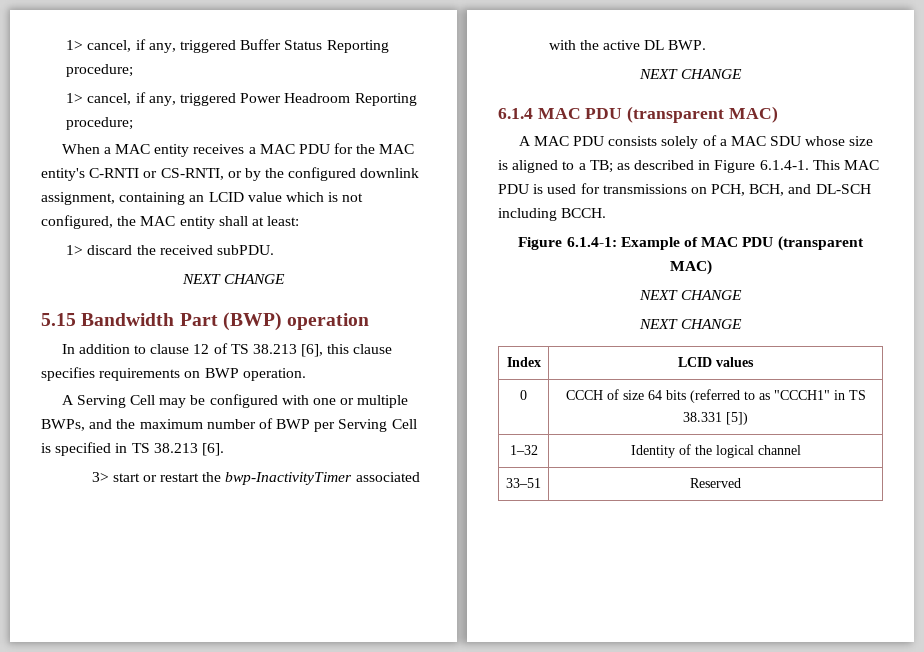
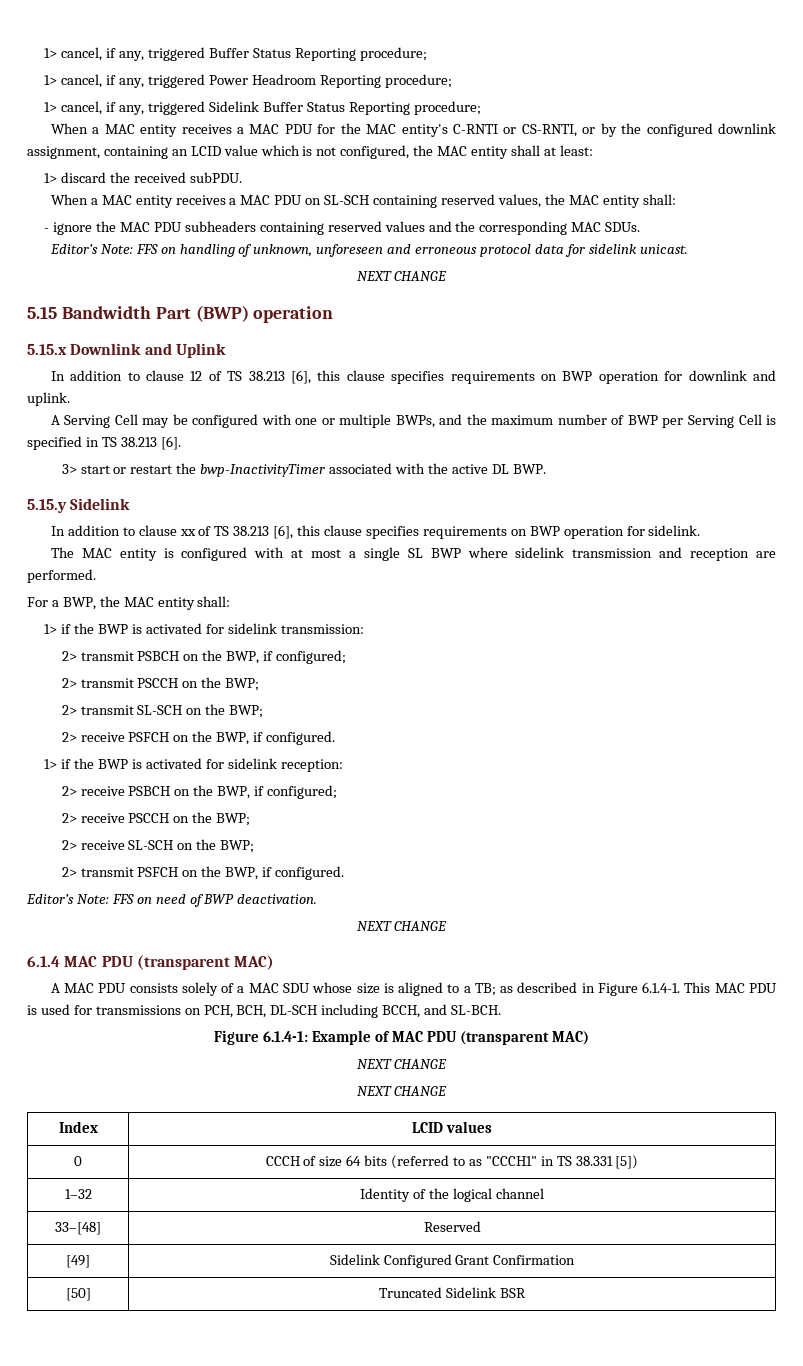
(134, 123) none -> [44,101,481,115] // 1> cancel, if any, triggered Sidelink Buffer Status Reporting procedure;
(274, 250) none -> [50,194,676,208] [44,221,641,235] [49,244,688,257] // When a MAC entity receives a MAC PDU on SL-SCH containing reserved values, the MAC entity shall: // - ignore the MAC PDU subheaders containing reserved values and the corresponding MAC SDUs. // Editor’s Note: FFS on handling of unknown, unforeseen and erroneous protocol data for sidelink unicast.
(370, 321) none -> [27,343,226,358] // 5.15.x Downlink and Uplink
[242,368,306,381] operation. -> [598,370,777,384] [27,392,70,406] operation for downlink and uplink.
(707, 45) none -> [27,498,131,513] [50,525,701,539] [50,547,776,561] [27,569,96,583] [27,596,231,610] [44,623,364,634] [61,650,347,664] [61,677,260,691] [61,704,264,718] [61,731,336,745] [44,758,343,772] [61,785,338,799] [61,812,251,826] [61,839,255,853] [61,866,345,880] [26,894,318,907] // 5.15.y Sidelink // In addition to clause xx of TS 38.213 [6], this clause specifies requirements on BWP operation for sidelink. // The MAC entity is configured with at most a single SL BWP where sidelink transmission and reception are performed. // For a BWP, the MAC entity shall: // 1> if the BWP is activated for sidelink transmission: // 2> transmit PSBCH on the BWP, if configured; // 2> transmit PSCCH on the BWP; // 2> transmit SL-SCH on the BWP; // 2> receive PSFCH on the BWP, if configured. // 1> if the BWP is activated for sidelink reception: // 2> receive PSBCH on the BWP, if configured; // 2> receive PSCCH on the BWP; // 2> receive SL-SCH on the BWP; // 2> transmit PSFCH on the BWP, if configured. // Editor’s Note: FFS on need of BWP deactivation.
[788,184,812,194] and -> (267, 1011) none
[561,208,607,218] BCCH. -> [382,1004,502,1018] BCCH, and SL-BCH.
[506,478,541,488] 33–51 -> [55,1222,101,1235] 33–[48]
(741, 483) none -> [66,1255,90,1268] [329,1254,576,1268] [65,1288,91,1301] [379,1287,526,1298] // [49] | Sidelink Configured Grant Confirmation // [50] | Truncated Sidelink BSR

